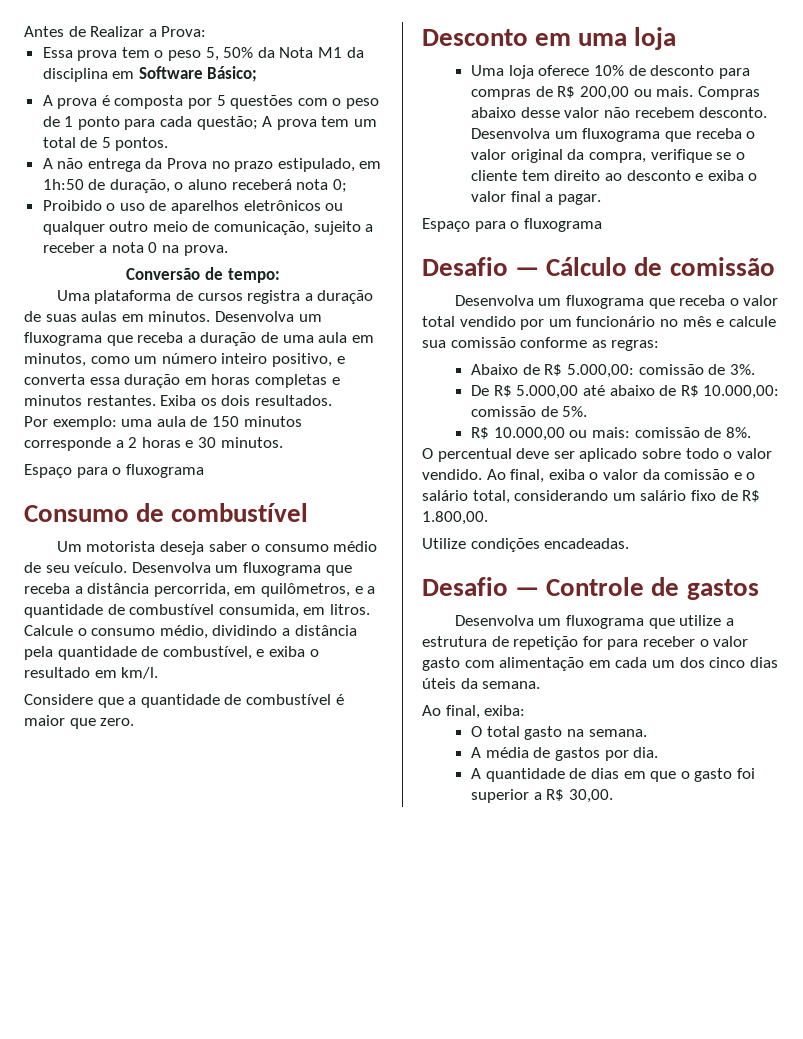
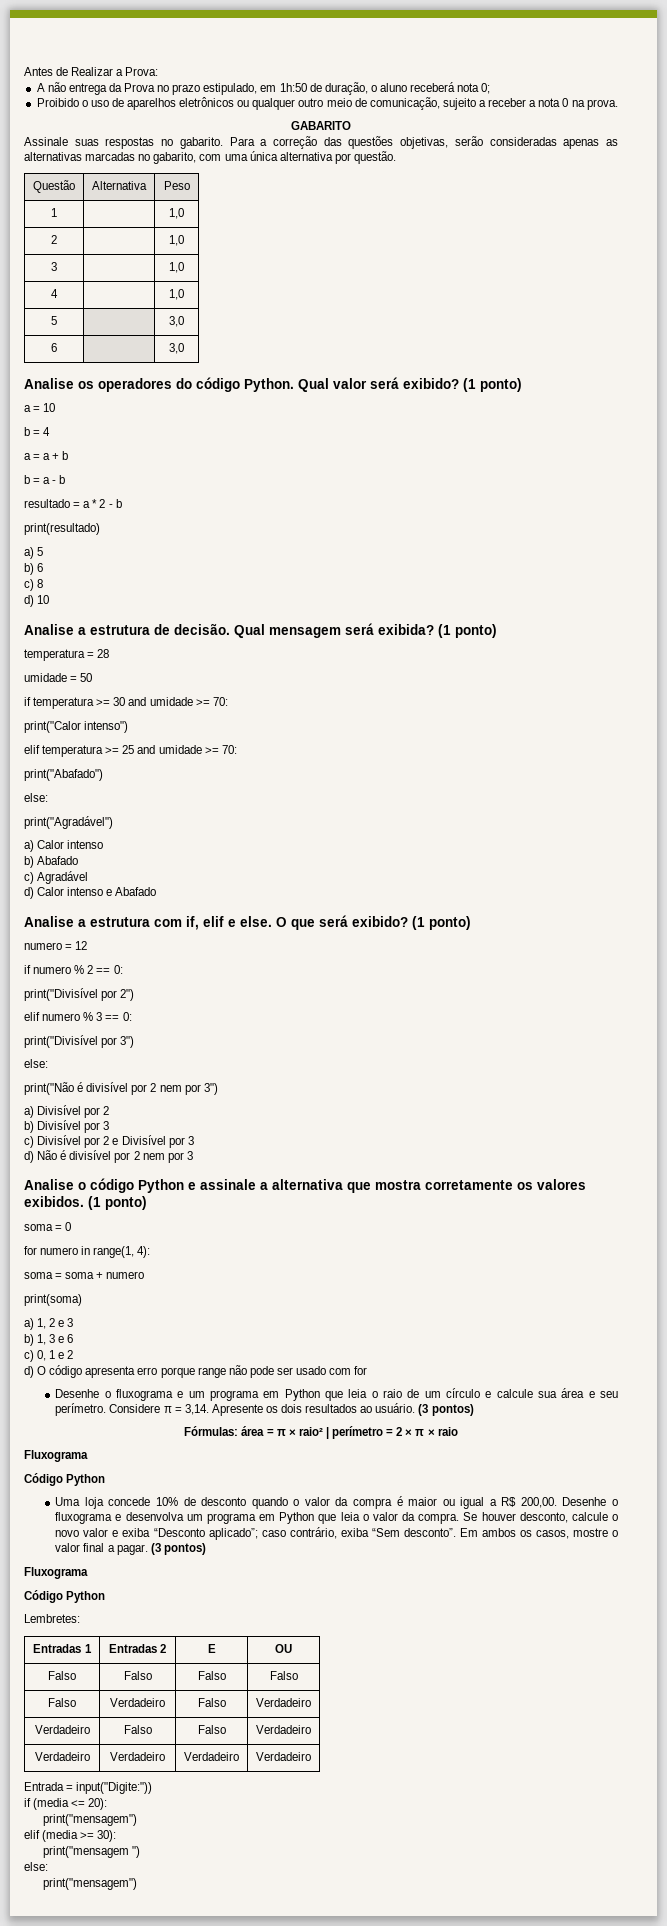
[42,47,364,61] [42,66,258,82] [42,95,380,109] [42,116,378,130] [42,137,169,151] // Essa prova tem o peso 5, 50% da Nota M1 da disciplina em Software Básico; // A prova é composta por 5 questões com o peso de 1 ponto para cada questão; A prova tem um total de 5 pontos. -> (159, 71) none
[126,267,280,283] [56,290,374,304] [24,311,322,322] [24,332,374,346] [24,353,345,367] [24,374,340,388] [24,395,332,406] [24,416,302,430] [24,437,283,451] [24,464,204,478] [24,503,309,522] [56,541,378,555] [24,562,352,576] [24,583,376,597] [24,604,370,618] [24,625,357,639] [24,646,319,660] [24,667,159,679] [24,694,344,708] [24,715,135,729] [422,27,677,50] Conversão de tempo: // Uma plataforma de cursos registra a duração de suas aulas em minutos. Desenvolva um fluxograma que receba a duração de uma aula em minutos, como um número inteiro positivo, e converta essa duração em horas completas e minutos restantes. Exiba os dois resultados. // Por exemplo: uma aula de 150 minutos corresponde a 2 horas e 30 minutos. // Espaço para o fluxograma // Consumo de combustível // Um motorista deseja saber o consumo médio de seu veículo. Desenvolva um fluxograma que receba a distância percorrida, em quilômetros, e a quantidade de combustível consumida, em litros. Calcule o consumo médio, dividindo a distância pela quantidade de combustível, e exiba o resultado em km/l. // Considere que a quantidade de combustível é maior que zero. // Desconto em uma loja -> [291,121,351,130] [24,136,618,149] [24,151,396,164] [33,180,75,193] [92,181,147,190] [163,181,190,190] [51,208,57,217] [169,208,184,219] [51,235,57,244] [169,235,184,246] [51,262,57,271] [169,262,184,273] [51,289,58,298] [169,289,184,300] [51,316,57,325] [169,316,184,327] [51,343,57,352] [169,343,184,354] [24,377,522,392] [24,403,56,412] [24,427,51,436] [24,451,69,460] [24,475,66,484] [24,499,122,508] [24,523,100,535] [24,547,44,559] [24,563,44,575] [24,579,44,591] [24,595,50,607] [24,623,497,638] [24,649,110,661] [24,673,93,682] [24,697,228,709] [24,721,129,733] [24,745,237,757] [24,769,103,781] [24,793,48,802] [24,816,113,829] [24,840,104,852] [24,856,79,868] [24,871,89,884] [24,887,157,899] [24,915,471,930] [24,941,88,950] [24,965,123,974] [24,988,135,1001] [24,1012,132,1021] [24,1035,135,1048] [24,1059,48,1068] [24,1082,218,1095] [24,1105,110,1118] [24,1120,110,1133] [24,1135,194,1148] [24,1150,193,1163] [24,1178,586,1193] [24,1196,147,1210] [24,1222,72,1231] [24,1246,151,1258] [24,1271,145,1279] [24,1294,82,1306] [24,1318,74,1330] [24,1334,74,1346] [24,1350,74,1362] [24,1365,368,1378] [55,1388,619,1401] [55,1403,474,1416] [184,1426,458,1439] [24,1450,88,1462] [24,1473,106,1486] GABARITO // Assinale suas respostas no gabarito. Para a correção das questões objetivas, serão consideradas apenas as alternativas marcadas no gabarito, com uma única alternativa por questão. // Questão | Alternativa | Peso // 1 | | 1,0 // 2 | | 1,0 // 3 | | 1,0 // 4 | | 1,0 // 5 | | 3,0 // 6 | | 3,0 // Analise os operadores do código Python. Qual valor será exibido? (1 ponto) // a = 10 // b = 4 // a = a + b // b = a - b // resultado = a * 2 - b // print(resultado) // a) 5 // b) 6 // c) 8 // d) 10 // Analise a estrutura de decisão. Qual mensagem será exibida? (1 ponto) // temperatura = 28 // umidade = 50 // if temperatura >= 30 and umidade >= 70: // print("Calor intenso") // elif temperatura >= 25 and umidade >= 70: // print("Abafado") // else: // print("Agradável") // a) Calor intenso // b) Abafado // c) Agradável // d) Calor intenso e Abafado // Analise a estrutura com if, elif e else. O que será exibido? (1 ponto) // numero = 12 // if numero % 2 == 0: // print("Divisível por 2") // elif numero % 3 == 0: // print("Divisível por 3") // else: // print("Não é divisível por 2 nem por 3") // a) Divisível por 2 // b) Divisível por 3 // c) Divisível por 2 e Divisível por 3 // d) Não é divisível por 2 nem por 3 // Analise o código Python e assinale a alternativa que mostra corretamente os valores exibidos. (1 ponto) // soma = 0 // for numero in range(1, 4): // soma = soma + numero // print(soma) // a) 1, 2 e 3 // b) 1, 3 e 6 // c) 0, 1 e 2 // d) O código apresenta erro porque range não pode ser usado com for // Desenhe o fluxograma e um programa em Python que leia o raio de um círculo e calcule sua área e seu perímetro. Considere π = 3,14. Apresente os dois resultados ao usuário. (3 pontos) // Fórmulas: área = π × raio² | perímetro = 2 × π × raio // Fluxograma // Código Python
[538,65,590,76] oferece -> [108,1497,151,1506] concede
[718,68,750,79] [471,86,760,100] [471,107,768,118] [471,128,756,142] [471,149,745,163] [471,170,744,181] para compras de R$ 200,00 ou mais. Compras abaixo desse valor não recebem desconto. Desenvolva um fluxograma que receba o valor original da compra, verifique se o cliente tem direito ao desconto e exiba -> [251,1496,618,1509] [55,1512,618,1524] [55,1527,608,1540] quando o valor da compra é maior ou igual a R$ 200,00. Desenhe o fluxograma e desenvolva um programa em Python que leia o valor da compra. Se houver desconto, calcule o novo valor e exiba “Desconto aplicado”; caso contrário, exiba “Sem desconto”. Em ambos os casos, mostre
[422,218,602,232] [422,257,775,276] [454,295,779,309] [422,316,776,330] [422,337,660,351] [471,364,755,378] [471,385,780,399] [471,406,588,417] [471,427,751,441] [422,448,772,462] [422,469,756,483] [422,490,761,504] [422,511,488,525] [422,538,630,552] [422,577,759,600] [454,615,734,629] [422,636,749,650] [422,657,778,671] [422,678,541,689] [422,705,526,719] [471,726,647,740] [471,747,659,761] [471,768,755,782] [471,789,613,803] // Espaço para o fluxograma // Desafio — Cálculo de comissão // Desenvolva um fluxograma que receba o valor total vendido por um funcionário no mês e calcule sua comissão conforme as regras: // Abaixo de R$ 5.000,00: comissão de 3%. // De R$ 5.000,00 até abaixo de R$ 10.000,00: comissão de 5%. // R$ 10.000,00 ou mais: comissão de 8%. // O percentual deve ser aplicado sobre todo o valor vendido. Ao final, exiba o valor da comissão e o salário total, considerando um salário fixo de R$ 1.800,00. // Utilize condições encadeadas. // Desafio — Controle de gastos // Desenvolva um fluxograma que utilize a estrutura de repetição for para receber o valor gasto com alimentação em cada um dos cinco dias úteis da semana. // Ao final, exiba: // O total gasto na semana. // A média de gastos por dia. // A quantidade de dias em que o gasto foi superior a R$ 30,00. -> [150,1543,206,1555] [24,1567,88,1579] [24,1590,106,1603] [24,1614,80,1623] [33,1644,92,1653] [108,1644,167,1653] [207,1644,216,1653] [275,1644,292,1653] [48,1671,76,1680] [123,1671,152,1680] [197,1671,226,1680] [269,1671,298,1680] [48,1698,76,1707] [109,1698,165,1707] [197,1698,226,1707] [256,1698,311,1707] [34,1725,90,1734] [123,1725,152,1734] [197,1725,226,1734] [256,1725,311,1734] [34,1752,90,1761] [109,1752,165,1761] [184,1752,239,1761] [256,1752,311,1761] [24,1782,153,1794] [24,1798,108,1810] [42,1814,137,1826] [24,1830,117,1842] [42,1846,140,1858] [24,1862,48,1871] [42,1878,137,1890] (3 pontos) // Fluxograma // Código Python // Lembretes: // Entradas 1 | Entradas 2 | E | OU // Falso | Falso | Falso | Falso // Falso | Verdadeiro | Falso | Verdadeiro // Verdadeiro | Falso | Falso | Verdadeiro // Verdadeiro | Verdadeiro | Verdadeiro | Verdadeiro // Entrada = input("Digite:")) // if (media <= 20): // print("mensagem") // elif (media >= 30): // print("mensagem ") // else: // print("mensagem")

